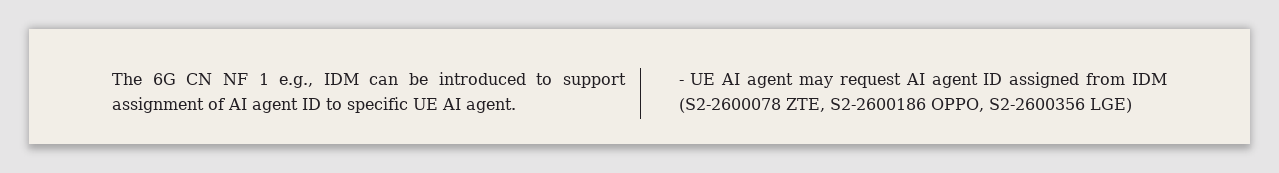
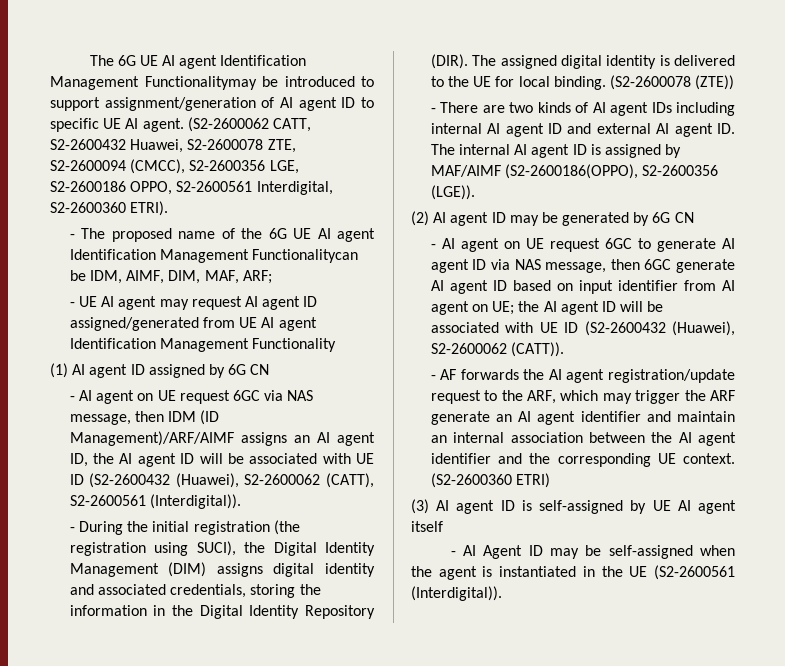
[186,73,399,88] CN NF 1 e.g., IDM can -> [139,55,307,69] [50,76,257,90] UE AI agent Identification Management Functionalitymay
[112,97,204,113] assignment -> [104,97,256,111] assignment/generation
(516, 105) none -> [187,117,311,132] [50,139,296,153] [50,159,299,174] [50,181,333,195] [50,201,169,216] [69,228,375,242] [69,249,359,263] [69,270,272,284] (S2-2600062 CATT, S2-2600432 Huawei, S2-2600078 ZTE, S2-2600094 (CMCC), S2-2600356 LGE, S2-2600186 OPPO, S2-2600561 Interdigital, S2-2600360 ETRI). // - The proposed name of the 6G UE AI agent Identification Management Functionalitycan be IDM, AIMF, DIM, MAF, ARF;
[1009,72,1167,88] [678,98,1132,113] assigned from IDM (S2-2600078 ZTE, S2-2600186 OPPO, S2-2600356 LGE) -> [69,317,317,331] [69,338,337,352] [50,363,270,378] [69,390,314,404] [69,410,220,425] [69,431,375,446] [69,453,374,467] [69,473,374,488] [69,494,241,509] [69,520,300,535] [69,541,375,556] [69,562,375,577] [69,584,321,598] [69,605,375,619] [430,54,735,69] [430,75,735,90] [430,102,735,116] [430,123,735,137] [430,144,682,158] [430,164,719,179] [430,185,475,200] [411,211,694,226] [430,238,735,252] [430,259,735,273] [430,280,735,294] [430,301,664,315] [430,321,735,336] [430,342,564,357] [430,369,735,383] [430,390,735,404] [430,411,735,425] [430,432,736,446] [430,453,735,467] [430,473,550,488] [411,499,736,514] [411,521,443,532] [450,545,735,559] [411,565,735,580] [411,586,502,601] assigned/generated from UE AI agent Identification Management Functionality // (1) AI agent ID assigned by 6G CN // - AI agent on UE request 6GC via NAS message, then IDM (ID Management)/ARF/AIMF assigns an AI agent ID, the AI agent ID will be associated with UE ID (S2-2600432 (Huawei), S2-2600062 (CATT), S2-2600561 (Interdigital)). // - During the initial registration (the registration using SUCI), the Digital Identity Management (DIM) assigns digital identity and associated credentials, storing the information in the Digital Identity Repository (DIR). The assigned digital identity is delivered to the UE for local binding. (S2-2600078 (ZTE)) // - There are two kinds of AI agent IDs including internal AI agent ID and external AI agent ID. The internal AI agent ID is assigned by MAF/AIMF (S2-2600186(OPPO), S2-2600356 (LGE)). // (2) AI agent ID may be generated by 6G CN // - AI agent on UE request 6GC to generate AI agent ID via NAS message, then 6GC generate AI agent ID based on input identifier from AI agent on UE; the AI agent ID will be associated with UE ID (S2-2600432 (Huawei), S2-2600062 (CATT)). // - AF forwards the AI agent registration/update request to the ARF, which may trigger the ARF generate an AI agent identifier and maintain an internal association between the AI agent identifier and the corresponding UE context. (S2-2600360 ETRI) // (3) AI agent ID is self-assigned by UE AI agent itself // - AI Agent ID may be self-assigned when the agent is instantiated in the UE (S2-2600561 (Interdigital)).

